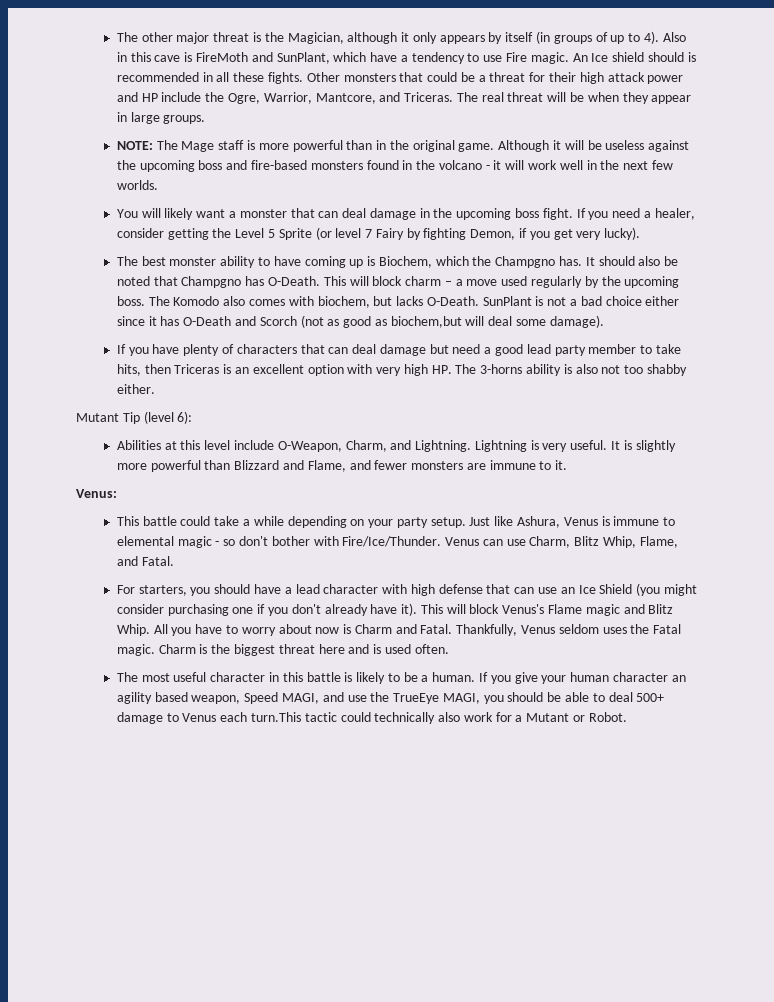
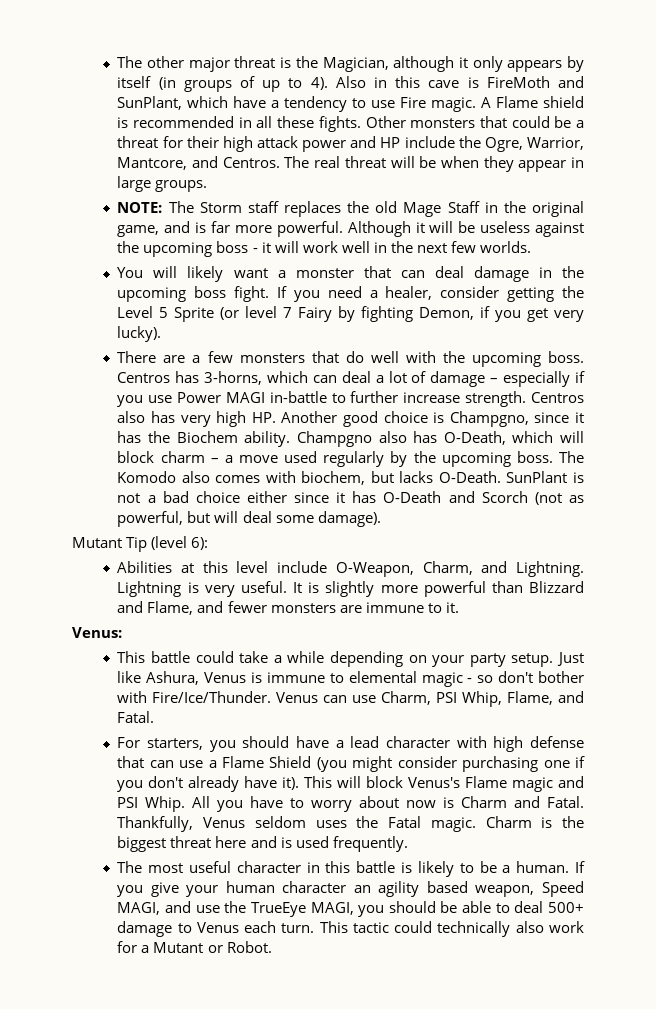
[572,52,684,62] An Ice shield should -> [481,96,584,108] A Flame shield
[404,92,454,102] Triceras. -> [222,157,280,168] Centros.
[181,140,495,152] Mage staff is more powerful than in the original game. -> [199,201,584,217] [117,221,343,237] Storm staff replaces the old Mage Staff in the original game, and is far more powerful.
[226,160,482,170] and fire-based monsters found in the volcano -> (249, 247) none
[116,256,679,268] [116,276,346,288] The best monster ability to have coming up is Biochem, which the Champgno has. It should also be noted that Champgno has O-Death. This -> [117,351,585,367] [117,371,585,387] [117,391,584,407] [117,411,585,427] [117,431,554,447] There are a few monsters that do well with the upcoming boss. Centros has 3-horns, which can deal a lot of damage – especially if you use Power MAGI in-battle to further increase strength. Centros also has very high HP. Another good choice is Champgno, since it has the Biochem ability. Champgno also has O-Death, which
[343,316,462,328] good as biochem,but -> [117,511,211,527] powerful, but
[116,344,681,356] [116,364,687,376] [116,384,155,394] // If you have plenty of characters that can deal damage but need a good lead party member to take hits, then Triceras is an excellent option with very high HP. The 3-horns ability is also not too shabby either. -> (381, 519) none
[574,536,600,546] Blitz -> [436,692,458,703] PSI
[560,585,596,594] an Ice -> [208,756,265,768] a Flame
[648,604,674,614] Blitz -> [117,797,139,808] PSI
[414,644,449,654] often. -> [332,836,408,852] frequently.
[251,712,302,722] turn.This -> [281,921,348,933] turn. This

